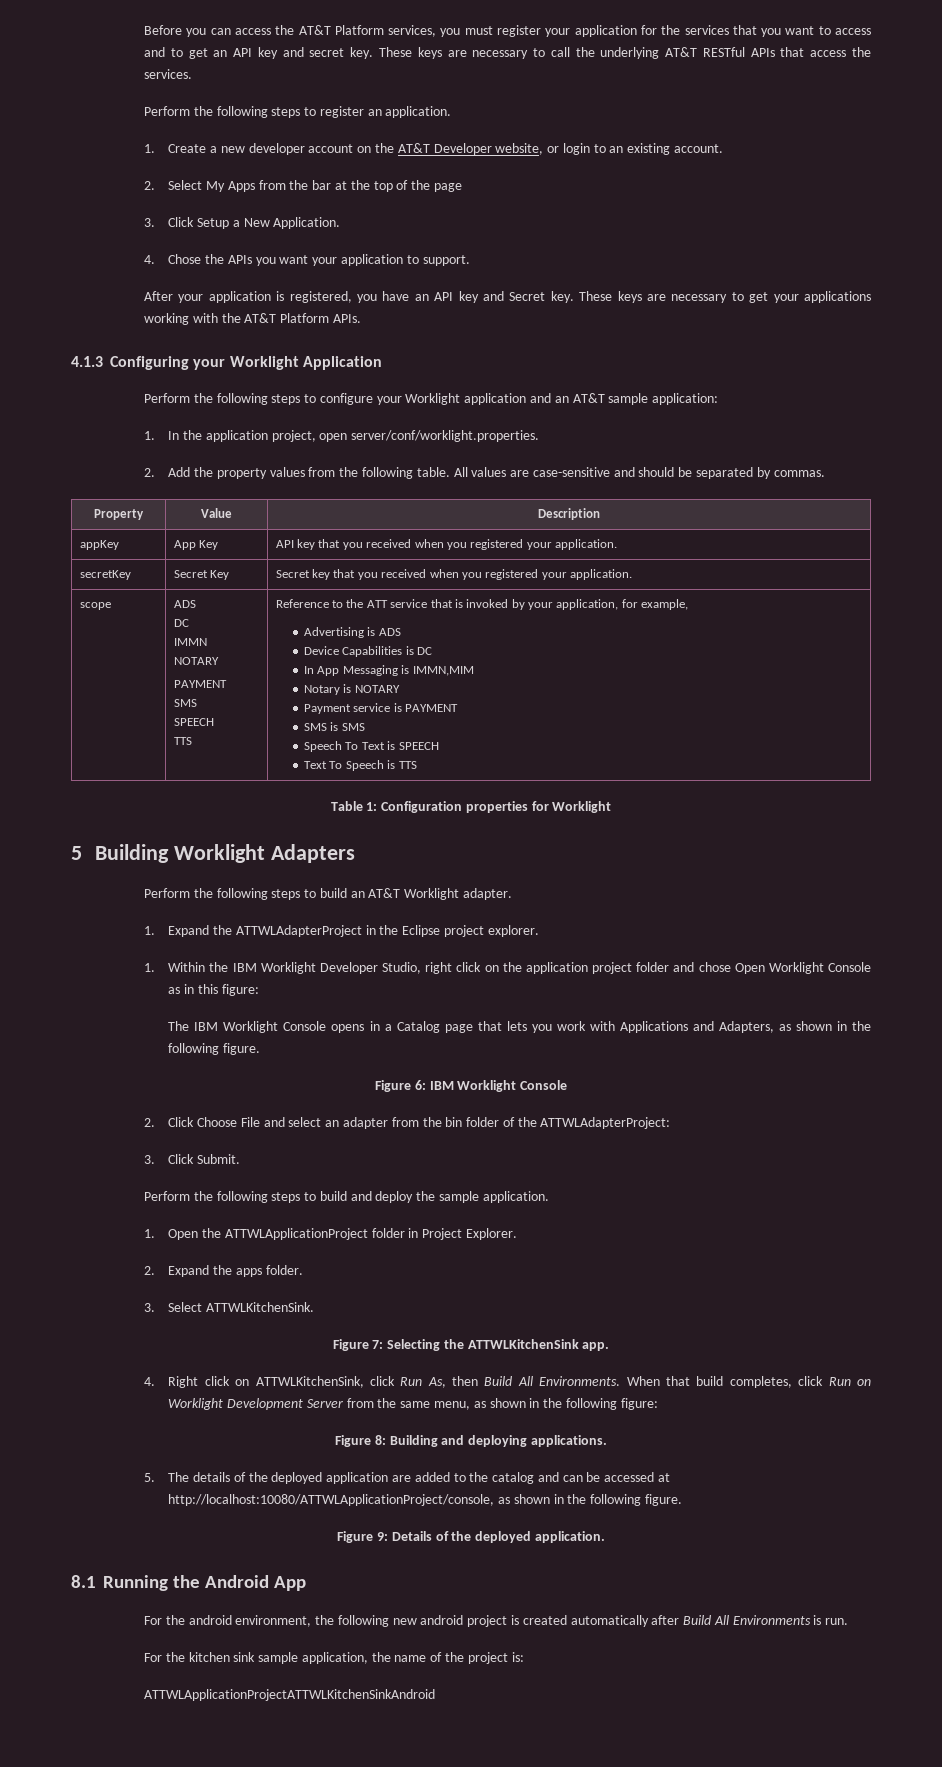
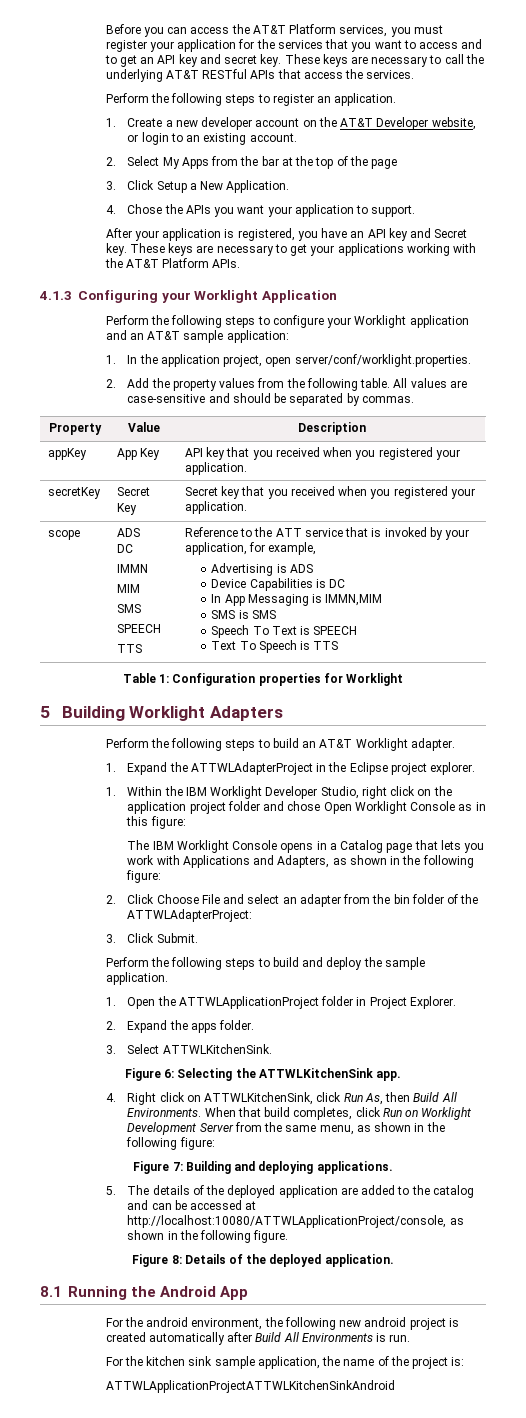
[173,657,219,665] [173,680,227,688] NOTARY // PAYMENT -> [117,584,141,593] MIM
[304,684,400,695] [304,703,459,714] // Notary is NOTARY // Payment service is PAYMENT -> (383, 600) none
[223,1043,261,1055] [374,1080,568,1092] figure. // Figure 6: IBM Worklight Console -> [126,870,162,883] figure:
[372,1340,384,1349] 7: -> [164,1069,175,1078] 6:
[374,1435,386,1445] 8: -> [172,1162,183,1171] 7:
[376,1532,388,1541] 9: -> [171,1255,182,1264] 8:

